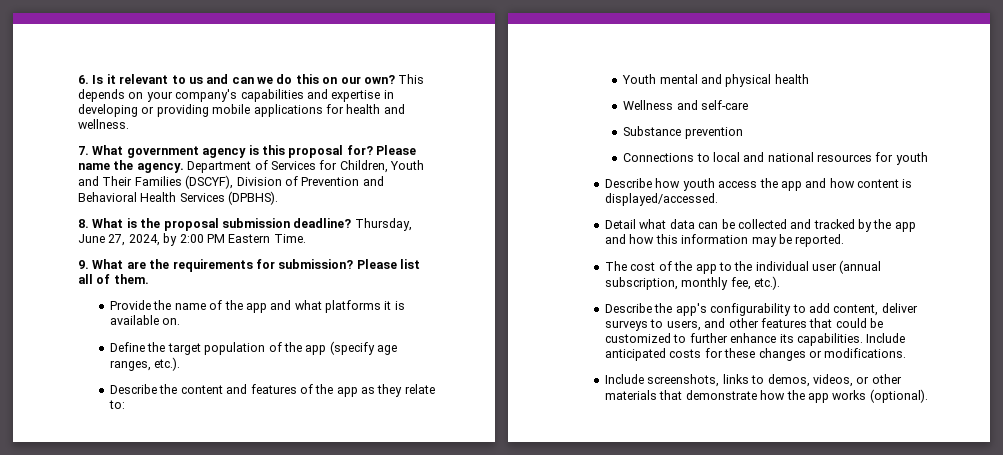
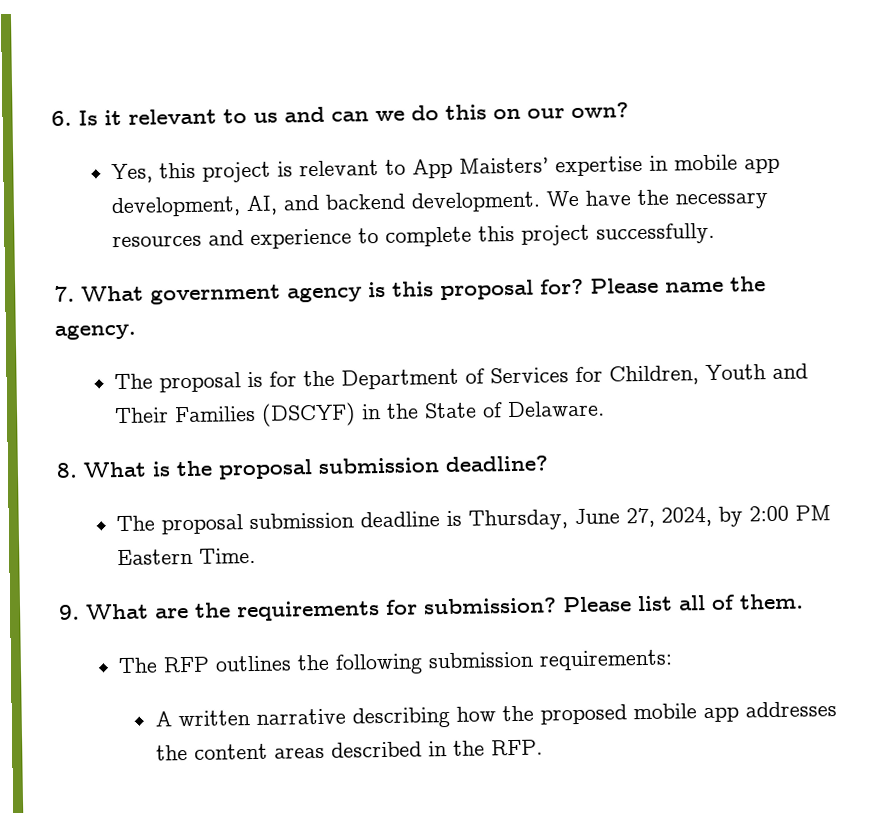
[398,74,425,84] [78,89,394,102] [78,104,405,117] [78,119,129,129] This depends on your company's capabilities and expertise in developing or providing mobile applications for health and wellness. -> [111,154,781,184] [111,189,769,218] [112,222,716,249] // Yes, this project is relevant to App Maisters’ expertise in mobile app development, AI, and backend development. We have the necessary resources and experience to complete this project successfully.
(184, 168) none -> [114,370,336,393] // The proposal is for the
[185,175,384,189] [78,191,279,205] (DSCYF), Division of Prevention and Behavioral Health Services (DPBHS). -> [261,400,606,427] (DSCYF) in the State of Delaware.
(352, 223) none -> [116,510,463,535] // The proposal submission deadline is
[109,300,405,313] [109,315,181,325] [109,341,397,355] [109,357,181,371] [109,384,435,397] [108,400,125,409] [622,74,809,87] [623,100,748,110] [623,126,743,139] [623,152,928,165] [604,178,913,191] [604,193,718,206] [604,219,916,232] [604,234,845,247] [604,260,882,274] [604,276,781,290] [604,303,918,316] [604,318,883,331] [604,333,906,346] [604,348,907,361] [604,374,902,387] [604,389,928,403] Provide the name of the app and what platforms it is available on. // Define the target population of the app (specify age ranges, etc.). // Describe the content and features of the app as they relate to: // Youth mental and physical health // Wellness and self-care // Substance prevention // Connections to local and national resources for youth // Describe how youth access the app and how content is displayed/accessed. // Detail what data can be collected and tracked by the app and how this information may be reported. // The cost of the app to the individual user (annual subscription, monthly fee, etc.). // Describe the app's configurability to add content, deliver surveys to users, and other features that could be customized to further enhance its capabilities. Include anticipated costs for these changes or modifications. // Include screenshots, links to demos, videos, or other materials that demonstrate how the app works (optional). -> [118,649,674,675] [154,701,837,729] [155,739,543,761] The RFP outlines the following submission requirements: // A written narrative describing how the proposed mobile app addresses the content areas described in the RFP.

